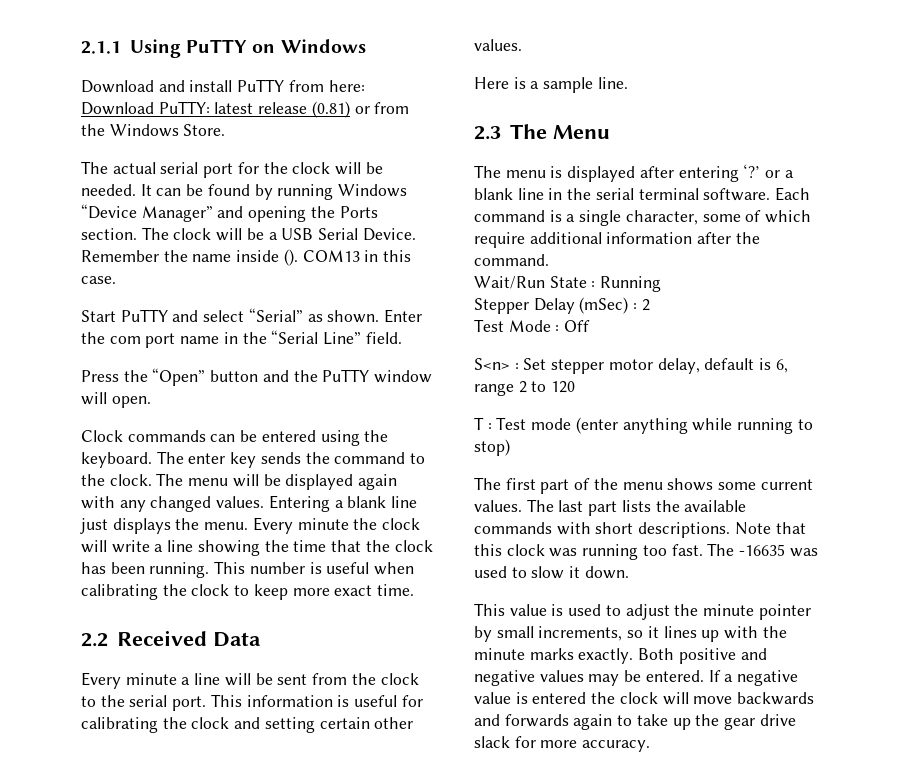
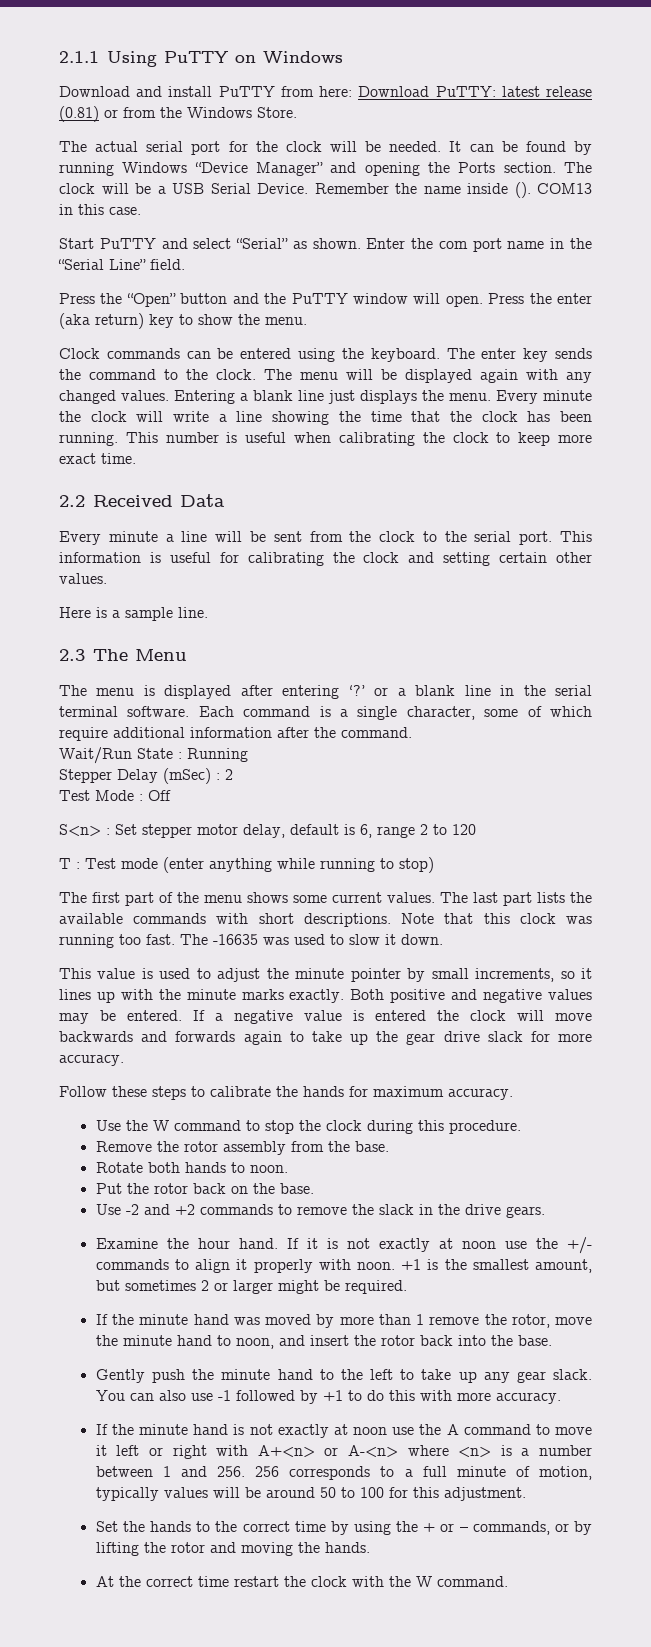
(151, 402) none -> [488,293,593,304] [59,313,307,329] Press the enter (aka return) key to show the menu.
(651, 746) none -> [59,1086,513,1100] [95,1120,521,1134] [95,1141,389,1155] [95,1162,288,1173] [95,1183,314,1194] [95,1204,545,1218] [95,1237,593,1254] [95,1259,592,1273] [95,1280,407,1294] [95,1314,592,1328] [95,1335,552,1349] [95,1369,592,1383] [95,1390,561,1404] [95,1424,592,1438] [95,1445,592,1459] [95,1466,592,1480] [95,1487,526,1501] [95,1521,592,1535] [95,1542,370,1556] [95,1576,508,1587] // Follow these steps to calibrate the hands for maximum accuracy. // Use the W command to stop the clock during this procedure. // Remove the rotor assembly from the base. // Rotate both hands to noon. // Put the rotor back on the base. // Use -2 and +2 commands to remove the slack in the drive gears. // Examine the hour hand. If it is not exactly at noon use the +/- commands to align it properly with noon. +1 is the smallest amount, but sometimes 2 or larger might be required. // If the minute hand was moved by more than 1 remove the rotor, move the minute hand to noon, and insert the rotor back into the base. // Gently push the minute hand to the left to take up any gear slack. You can also use -1 followed by +1 to do this with more accuracy. // If the minute hand is not exactly at noon use the A command to move it left or right with A+<n> or A-<n> where <n> is a number between 1 and 256. 256 corresponds to a full minute of motion, typically values will be around 50 to 100 for this adjustment. // Set the hands to the correct time by using the + or – commands, or by lifting the rotor and moving the hands. // At the correct time restart the clock with the W command.

